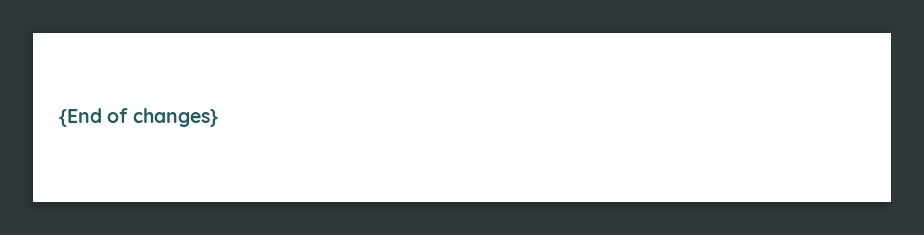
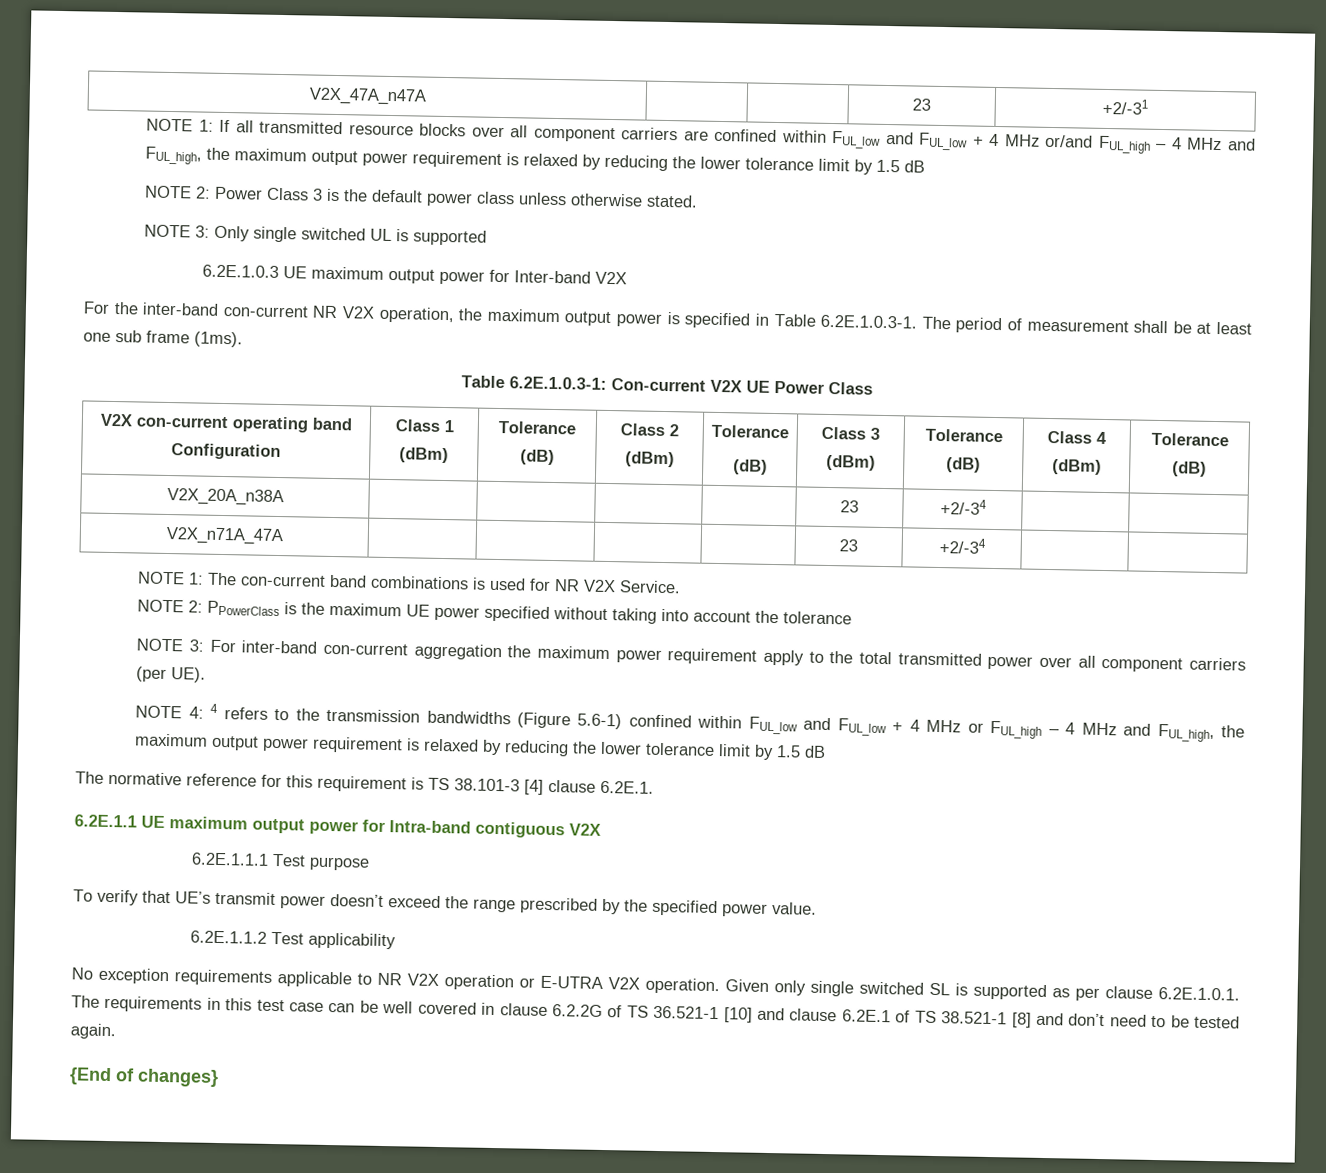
(59, 117) none -> [308,87,426,106] [912,98,931,111] [1102,98,1148,115] [146,118,1256,154] [145,146,926,175] [144,185,699,208] [144,224,488,246] [202,264,628,285] [83,301,1252,335] [83,330,243,348] [460,375,873,395] [100,413,353,433] [171,443,281,461] [394,419,454,433] [399,447,449,464] [498,420,576,435] [519,449,555,466] [620,423,679,437] [624,451,675,468] [711,424,789,439] [732,459,768,475] [821,426,880,440] [825,454,876,471] [924,428,1003,443] [946,457,981,473] [1047,430,1107,445] [1051,459,1102,475] [1150,432,1229,447] [1172,461,1207,477] [166,487,284,507] [840,500,859,513] [939,499,987,515] [165,526,283,546] [839,539,858,552] [938,538,986,554] [137,571,682,594] [137,599,853,625] [136,638,1246,673] [136,666,207,683] [135,703,1246,743] [135,733,827,761] [75,771,654,795] [74,814,601,839] [191,852,371,871] [73,889,817,917] [190,930,397,950] [71,967,1240,1001] [71,995,1240,1029] [70,1023,116,1040] V2X_47A_n47A | | | 23 | +2/-31 // NOTE 1: If all transmitted resource blocks over all component carriers are confined within FUL_low and FUL_low + 4 MHz or/and FUL_high – 4 MHz and FUL_high, the maximum output power requirement is relaxed by reducing the lower tolerance limit by 1.5 dB // NOTE 2: Power Class 3 is the default power class unless otherwise stated. // NOTE 3: Only single switched UL is supported // 6.2E.1.0.3 UE maximum output power for Inter-band V2X // For the inter-band con-current NR V2X operation, the maximum output power is specified in Table 6.2E.1.0.3-1. The period of measurement shall be at least one sub frame (1ms). // Table 6.2E.1.0.3-1: Con-current V2X UE Power Class // V2X con-current operating band Configuration | Class 1 (dBm) | Tolerance (dB) | Class 2 (dBm) | Tolerance // (dB) | Class 3 (dBm) | Tolerance (dB) | Class 4 (dBm) | Tolerance (dB) // V2X_20A_n38A | | | | | 23 | +2/-34 | | // V2X_n71A_47A | | | | | 23 | +2/-34 | | // NOTE 1: The con-current band combinations is used for NR V2X Service. // NOTE 2: PPowerClass is the maximum UE power specified without taking into account the tolerance // NOTE 3: For inter-band con-current aggregation the maximum power requirement apply to the total transmitted power over all component carriers (per UE). // NOTE 4: 4 refers to the transmission bandwidths (Figure 5.6-1) confined within FUL_low and FUL_low + 4 MHz or FUL_high – 4 MHz and FUL_high, the maximum output power requirement is relaxed by reducing the lower tolerance limit by 1.5 dB // The normative reference for this requirement is TS 38.101-3 [4] clause 6.2E.1. // 6.2E.1.1 UE maximum output power for Intra-band contiguous V2X // 6.2E.1.1.1 Test purpose // To verify that UE’s transmit power doesn’t exceed the range prescribed by the specified power value. // 6.2E.1.1.2 Test applicability // No exception requirements applicable to NR V2X operation or E-UTRA V2X operation. Given only single switched SL is supported as per clause 6.2E.1.0.1. The requirements in this test case can be well covered in clause 6.2.2G of TS 36.521-1 [10] and clause 6.2E.1 of TS 38.521-1 [8] and don’t need to be tested again. //

